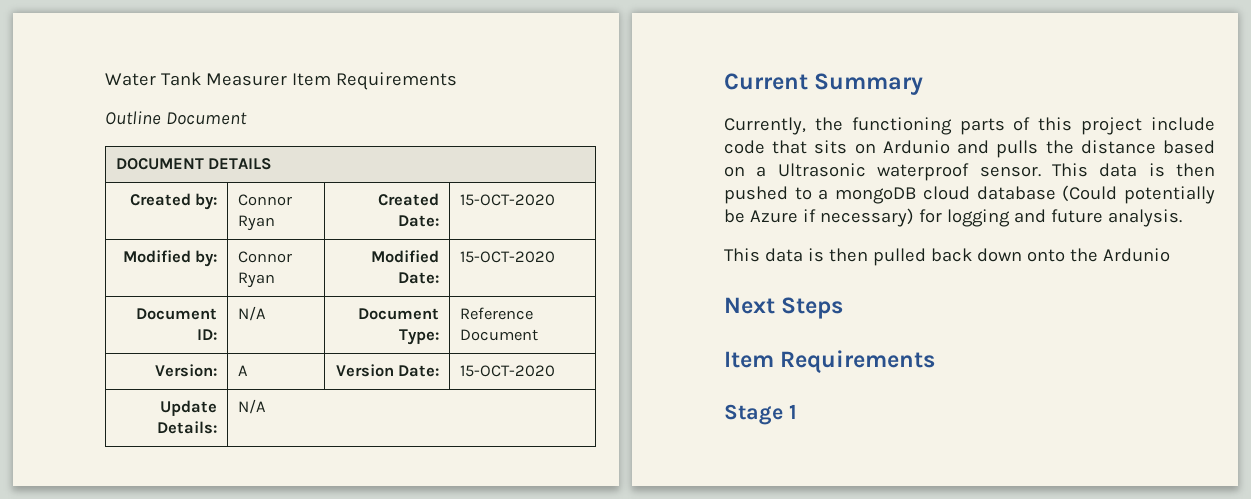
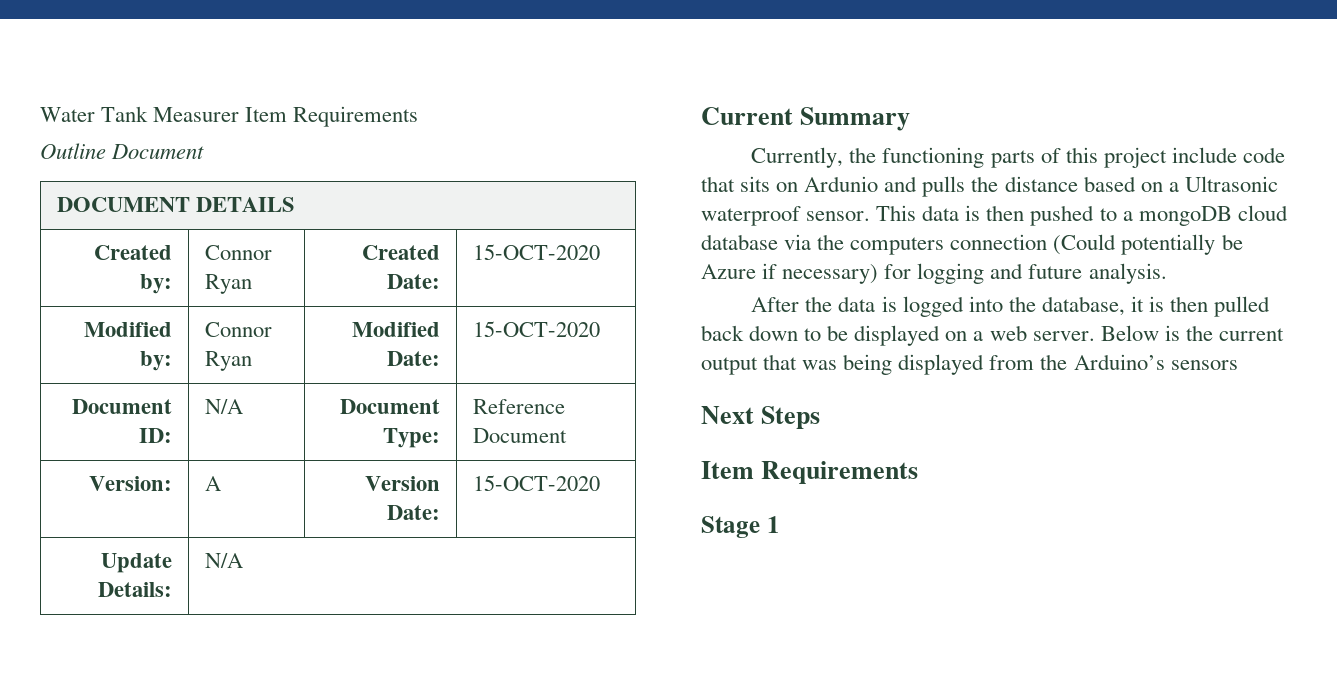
(1056, 193) none -> [784,234,1048,255] via the computers connection
[724,248,1170,266] This data is then pulled back down onto the Ardunio -> [751,296,1271,317] [701,325,1284,346] [701,354,1238,375] After the data is logged into the database, it is then pulled back down to be displayed on a web server. Below is the current output that was being displayed from the Arduino’s sensors

